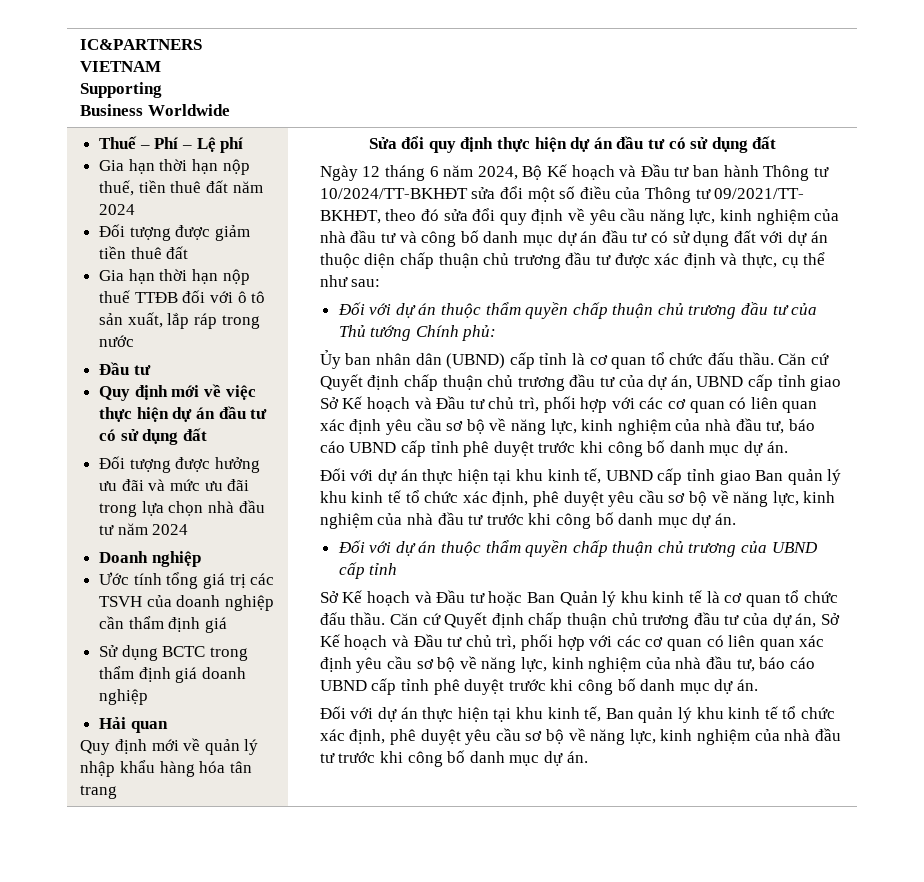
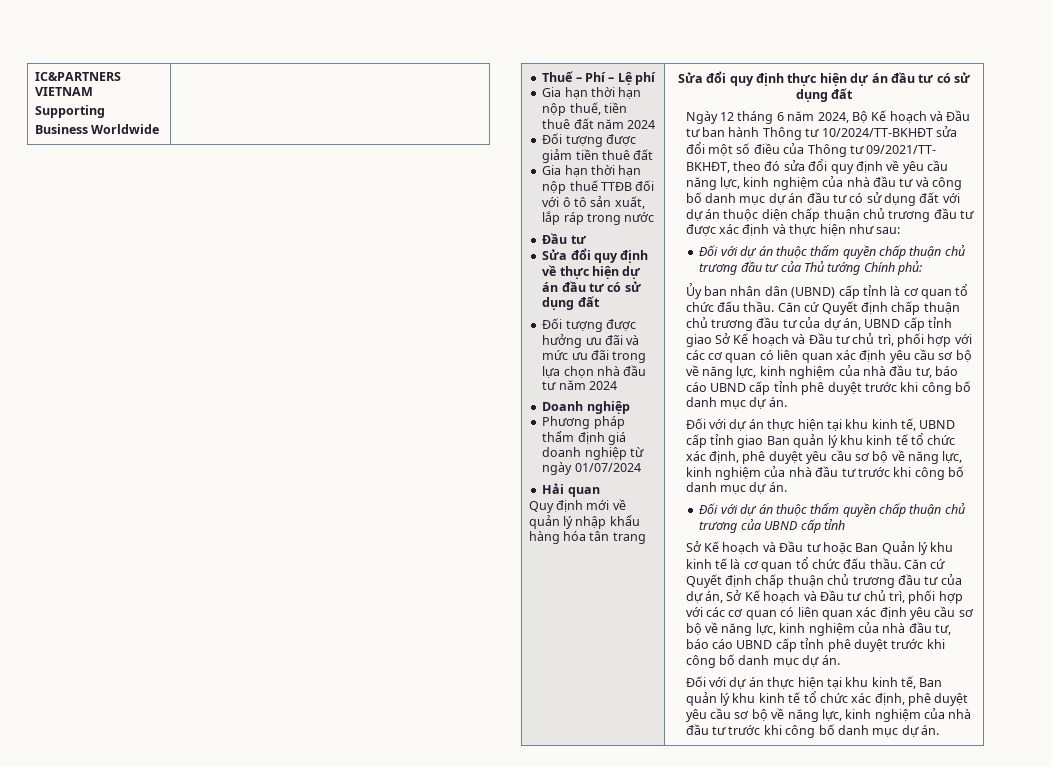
[99,384,256,401] Quy định mới về việc -> [542,248,649,263] [542,265,557,276] Sửa đổi quy định về
[99,572,275,589] [99,595,274,611] [99,616,227,633] [99,645,248,661] Ước tính tổng giá trị các TSVH của doanh nghiệp cần thẩm định giá // Sử dụng BCTC trong -> [542,416,625,429] Phương pháp
(149, 697) none -> [630,447,645,457] [542,462,641,475] từ ngày 01/07/2024
[741,252,826,268] thực, cụ thể -> [789,224,846,236] thực hiện

